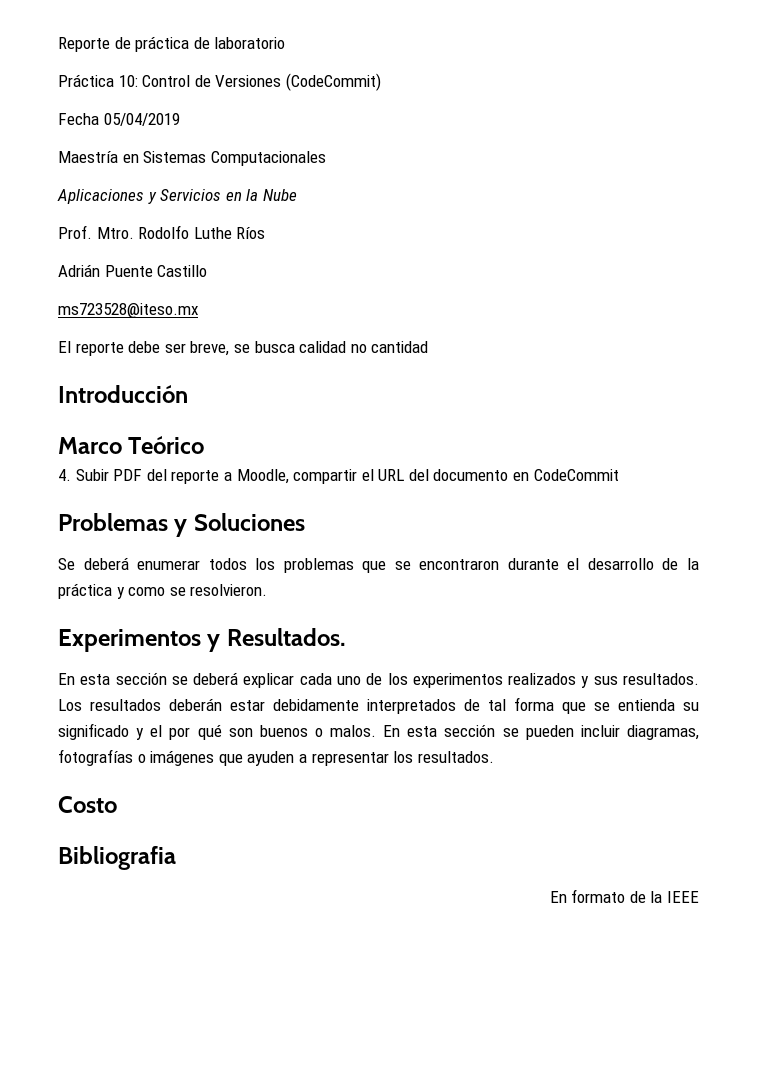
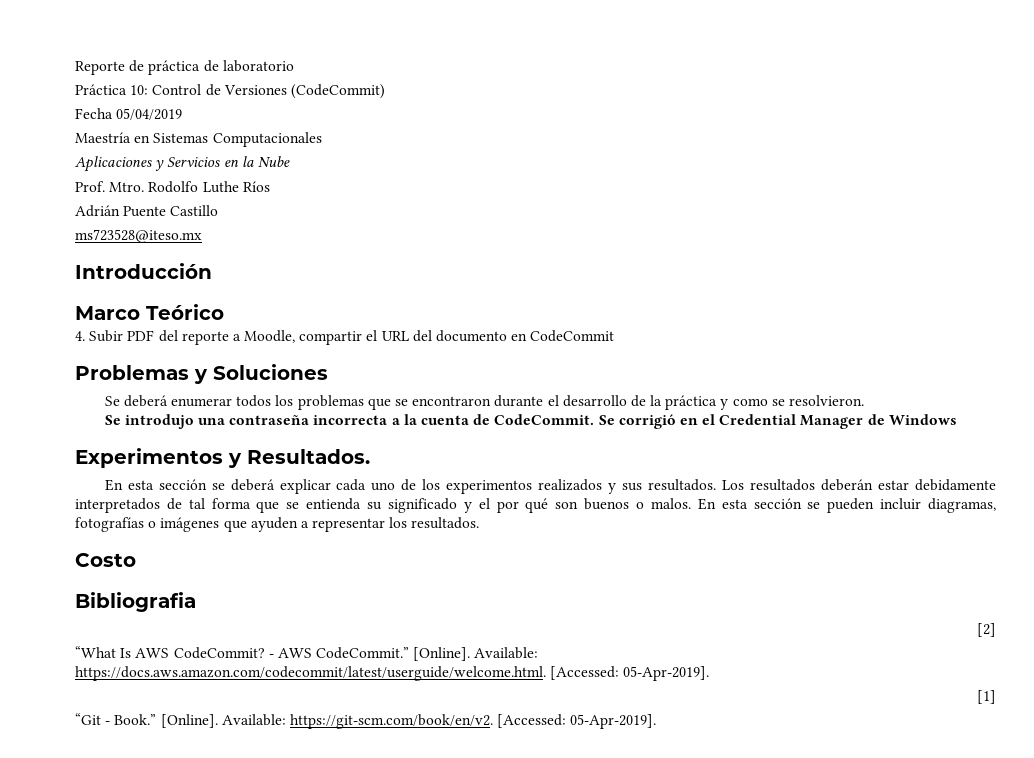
[58,341,429,356] // El reporte debe ser breve, se busca calidad no cantidad -> (202, 236) none
(268, 590) none -> [104,414,957,429] // Se introdujo una contraseña incorrecta a la cuenta de CodeCommit. Se corrigió en el Credential Manager de Windows
[549,889,700,903] En formato de la IEEE -> [977,623,996,637] [75,646,539,661] [75,666,710,681] [977,690,996,704] [75,713,657,729] [2] // “What Is AWS CodeCommit? - AWS CodeCommit.” [Online]. Available: https://docs.aws.amazon.com/codecommit/latest/userguide/welcome.html. [Accessed: 05-Apr-2019]. // [1] // “Git - Book.” [Online]. Available: https://git-scm.com/book/en/v2. [Accessed: 05-Apr-2019].

